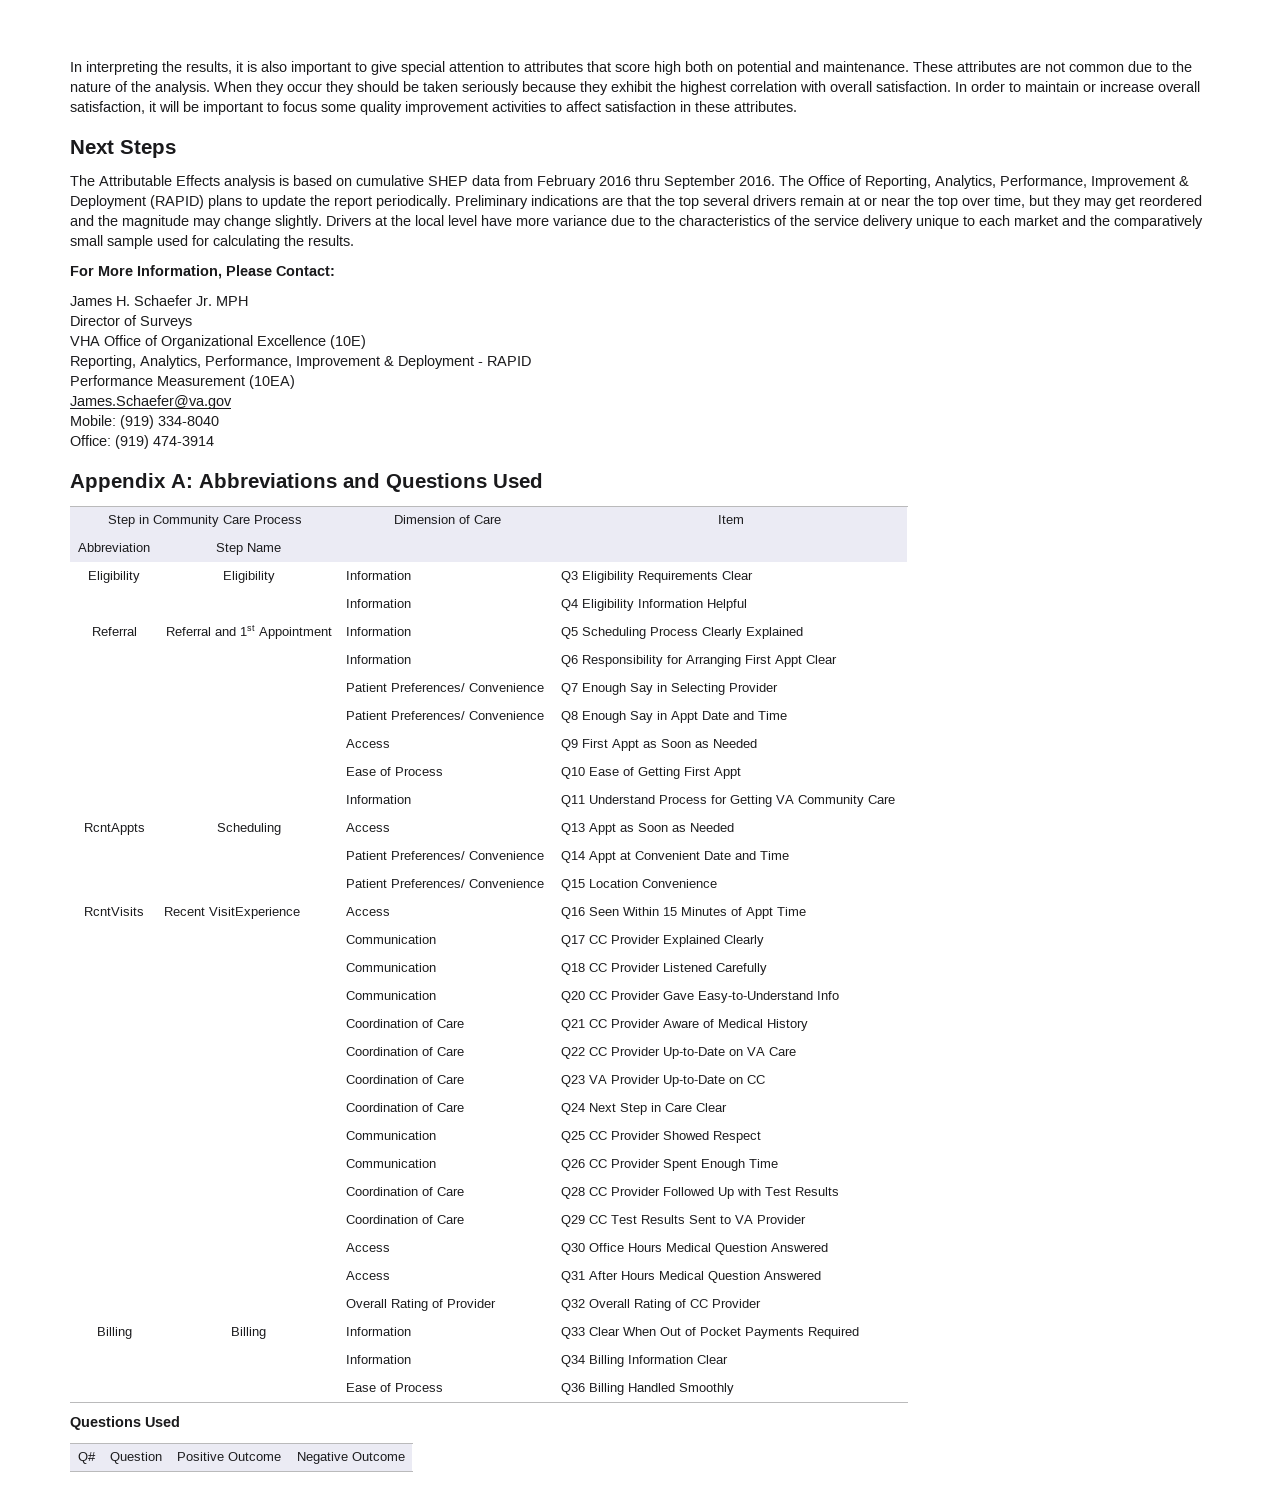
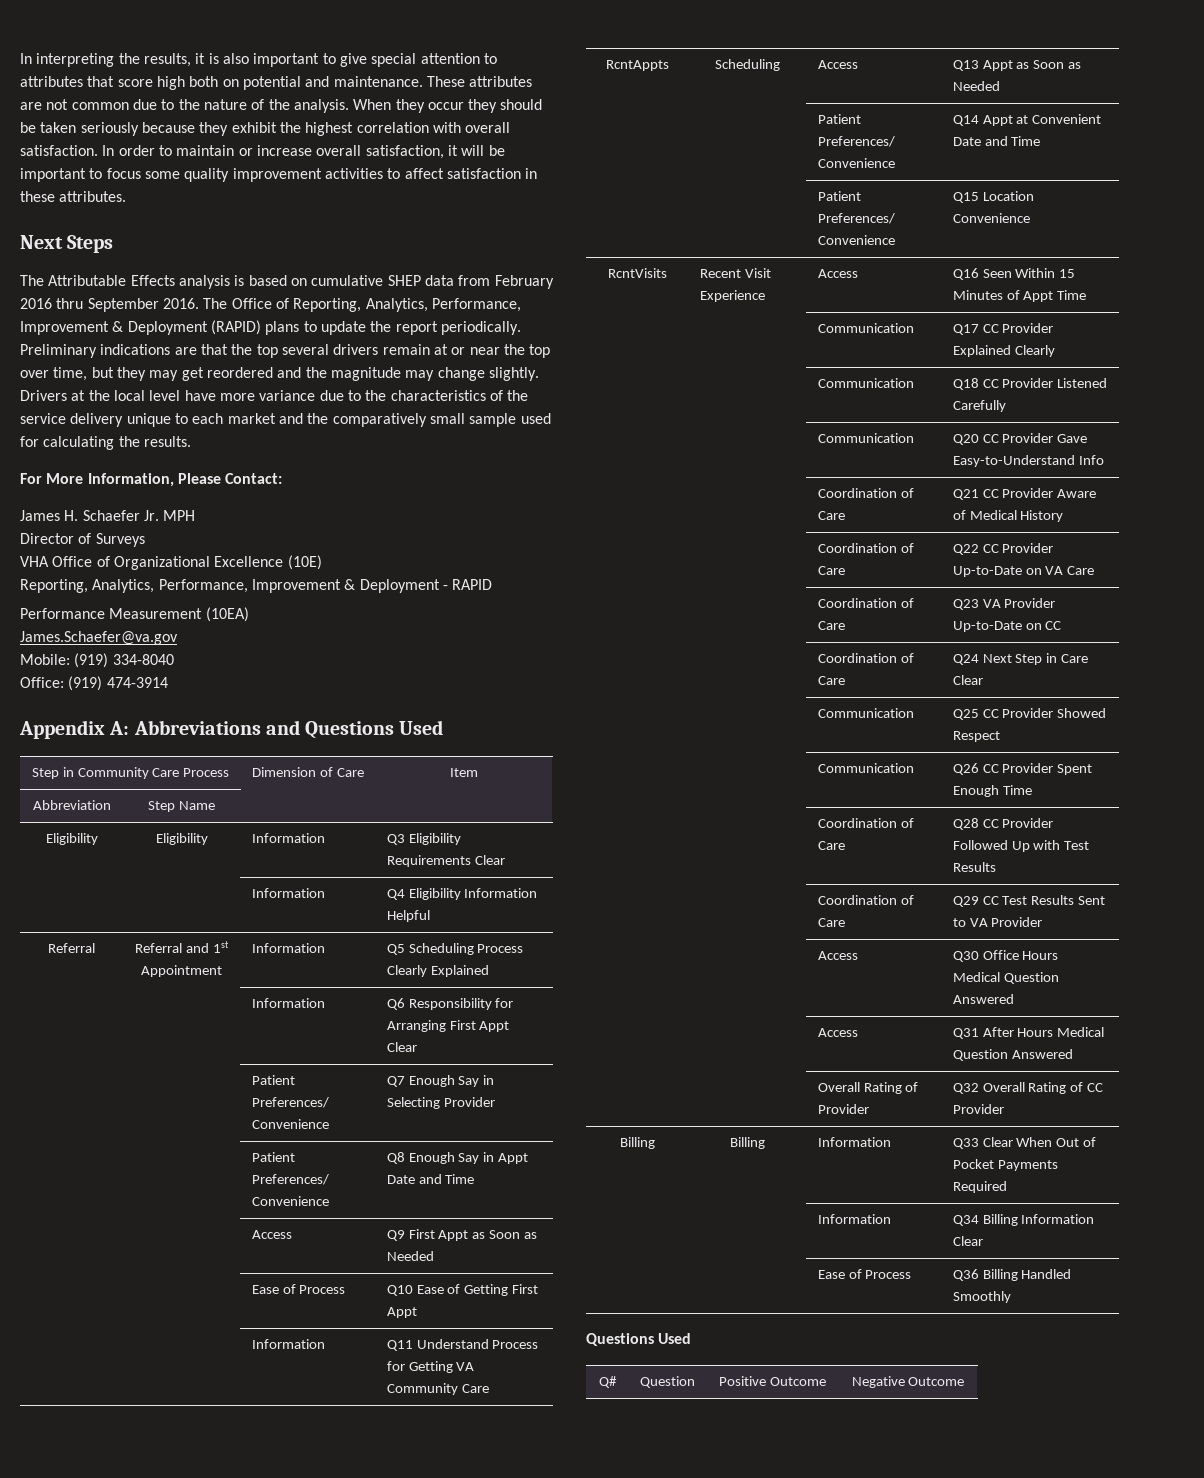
[209,907,301,919] VisitExperience -> [744,268,771,278] [699,290,765,302] Visit Experience

